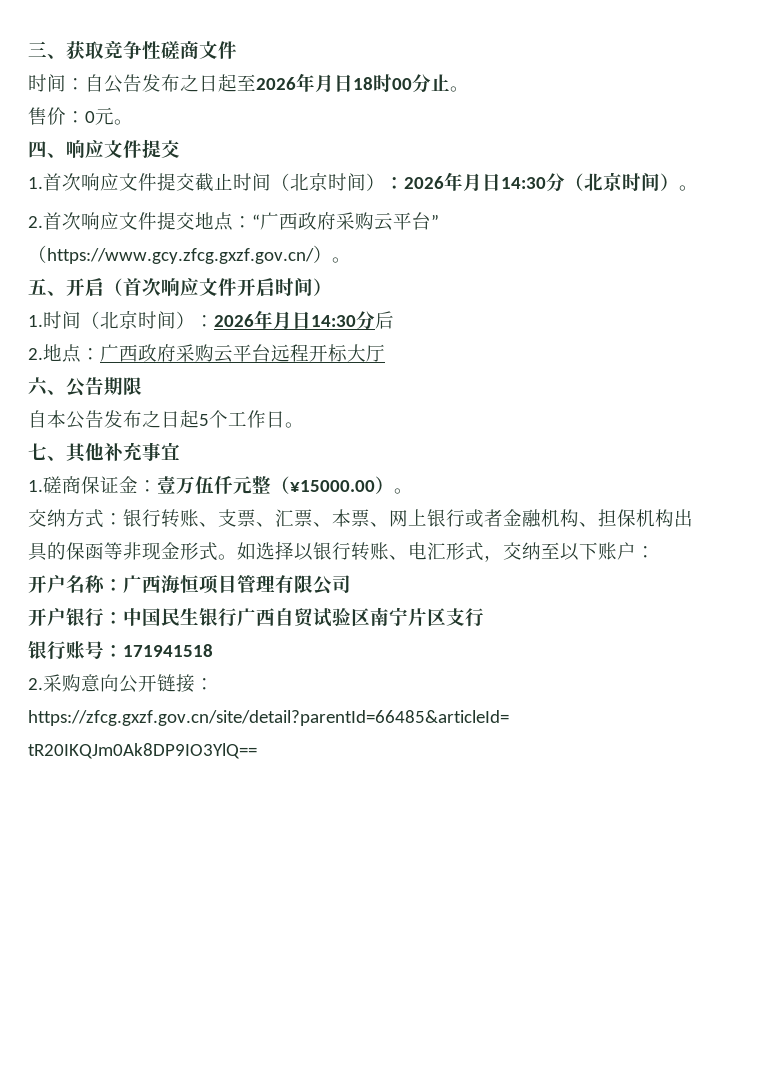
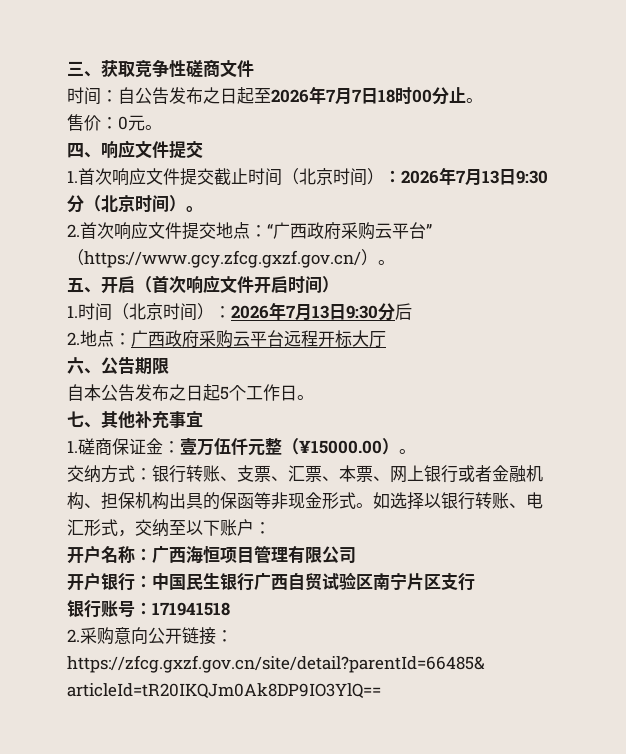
[315,74,334,93] 月 -> [326,88,361,105] 7月7
[463,173,546,192] 月日14:30 -> [456,169,548,186] 7月13日9:30
[273,311,356,330] 月日14:30 -> [286,304,378,321] 7月13日9:30

